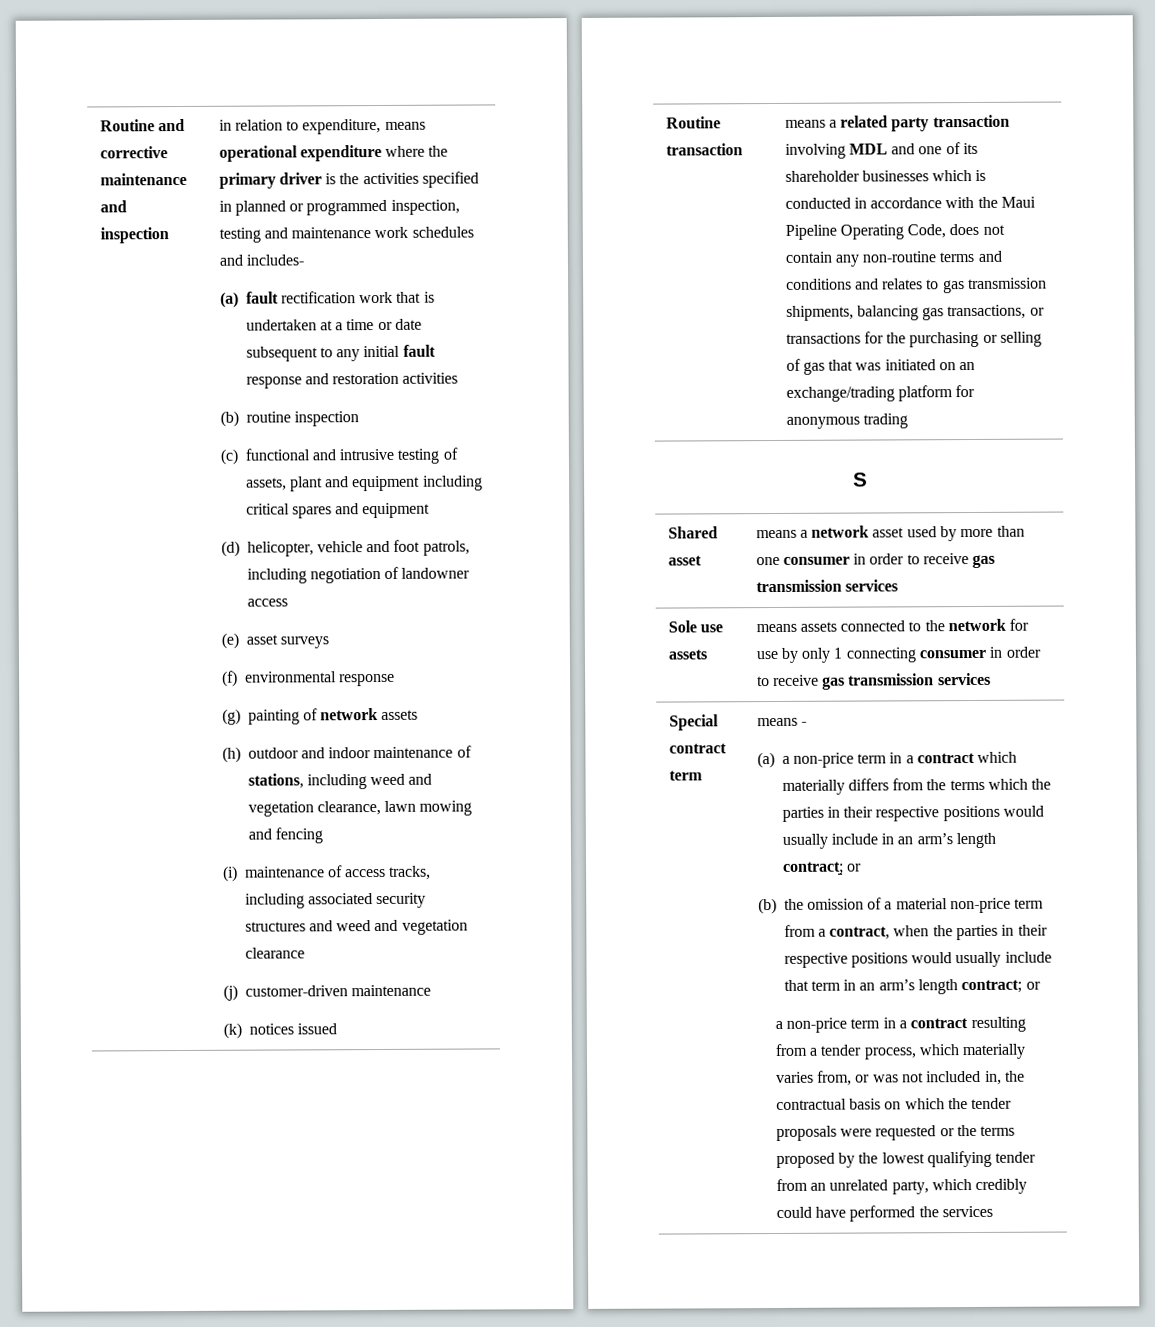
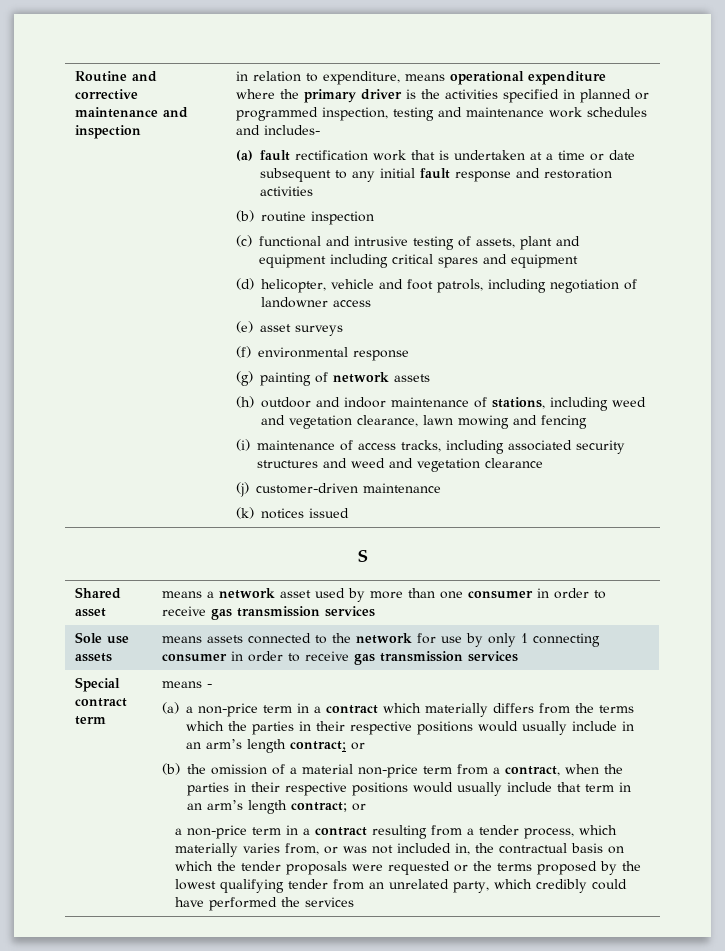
[665,116,721,129] [665,143,743,156] [784,114,1010,132] [784,142,979,159] [784,169,987,182] [784,196,1037,209] [784,223,1005,240] [784,250,1002,267] [785,277,1048,294] [785,304,1045,321] [785,331,1043,348] [785,358,976,375] [785,384,976,402] [785,413,908,429] // Routine transaction | means a related party transaction involving MDL and one of its shareholder businesses which is conducted in accordance with the Maui Pipeline Operating Code, does not contain any non-routine terms and conditions and relates to gas transmission shipments, balancing gas transactions, or transactions for the purchasing or selling of gas that was initiated on an exchange/trading platform for anonymous trading -> (350, 513) none

